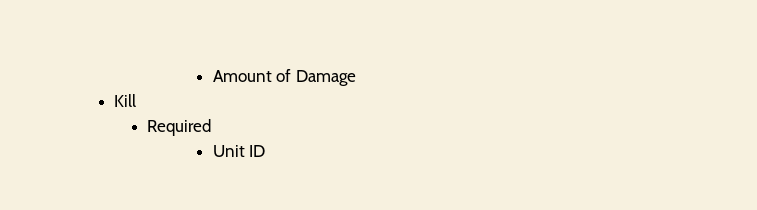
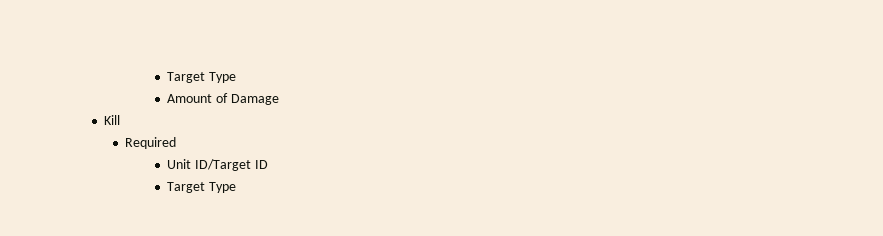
(212, 76) none -> [167,72,237,83] Target Type //
(245, 151) none -> [195,159,252,171] ID/Target
(266, 151) none -> [167,182,237,193] // Target Type

